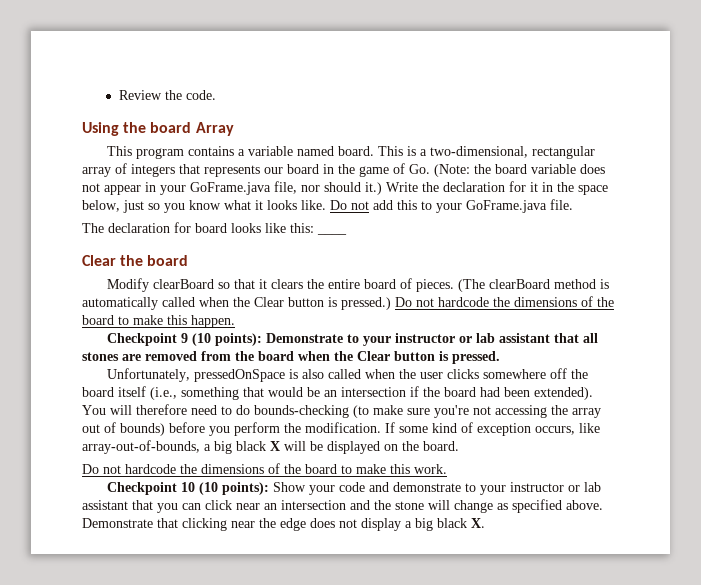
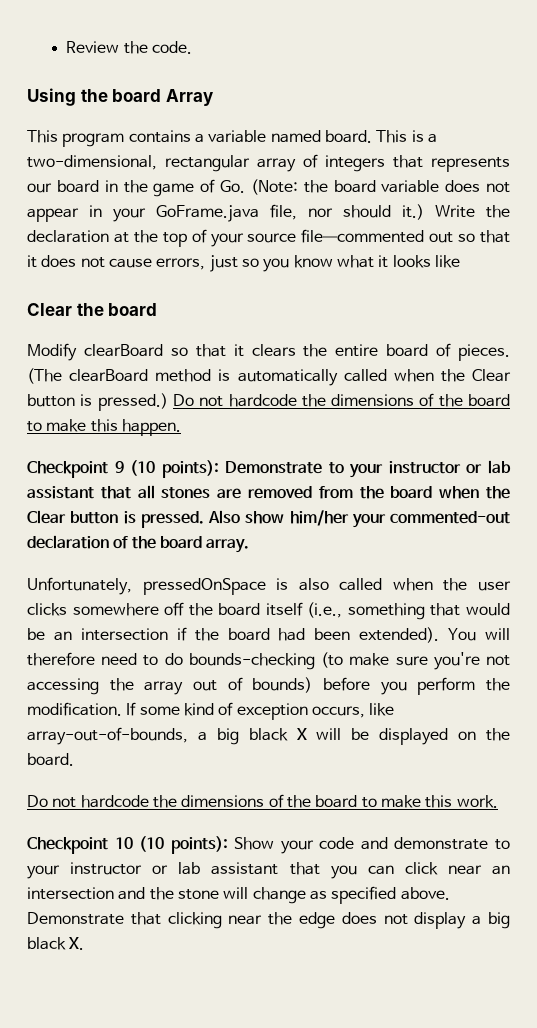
[509,181,608,195] [82,200,120,212] for it in the space below, -> [113,229,510,247] [27,255,206,270] at the top of your source file—commented out so that it does not cause errors,
[301,199,573,213] [82,222,314,233] [317,233,347,235] like. Do not add this to your GoFrame.java file. // The declaration for board looks like this: ____ -> [434,255,460,268] like
(500, 357) none -> [208,510,510,528] [27,535,250,553] Also show him/her your commented-out declaration of the board array.

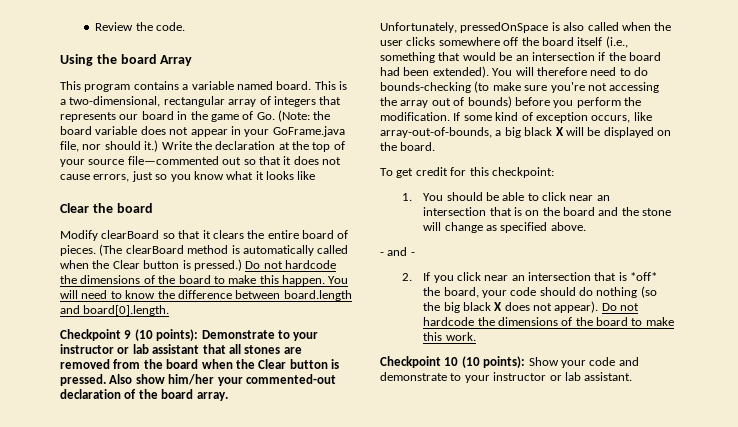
(181, 427) none -> [328,276,349,284] [60,290,352,301] [60,305,170,316] You will need to know the difference between board.length and board[0].length.
(74, 759) none -> [380,167,554,178] [401,192,610,201] [423,207,672,216] [423,222,586,233] [380,247,415,256] [401,272,658,283] [423,286,657,298] [423,301,599,313] To get credit for this checkpoint: // 1. You should be able to click near an intersection that is on the board and the stone will change as specified above. // - and - // 2. If you click near an intersection that is *off* the board, your code should do nothing (so the big black X does not appear).
[211,862,511,879] [27,886,450,904] [27,912,511,929] [27,937,85,950] assistant that you can click near an intersection and the stone will change as specified above. Demonstrate that clicking near the edge does not display a big black X. -> [584,372,633,381] assistant.

